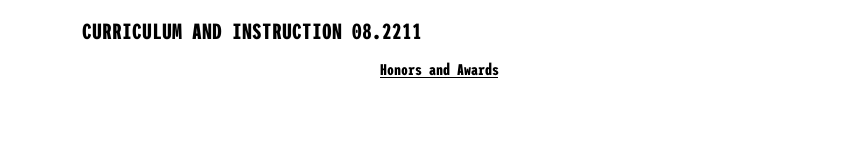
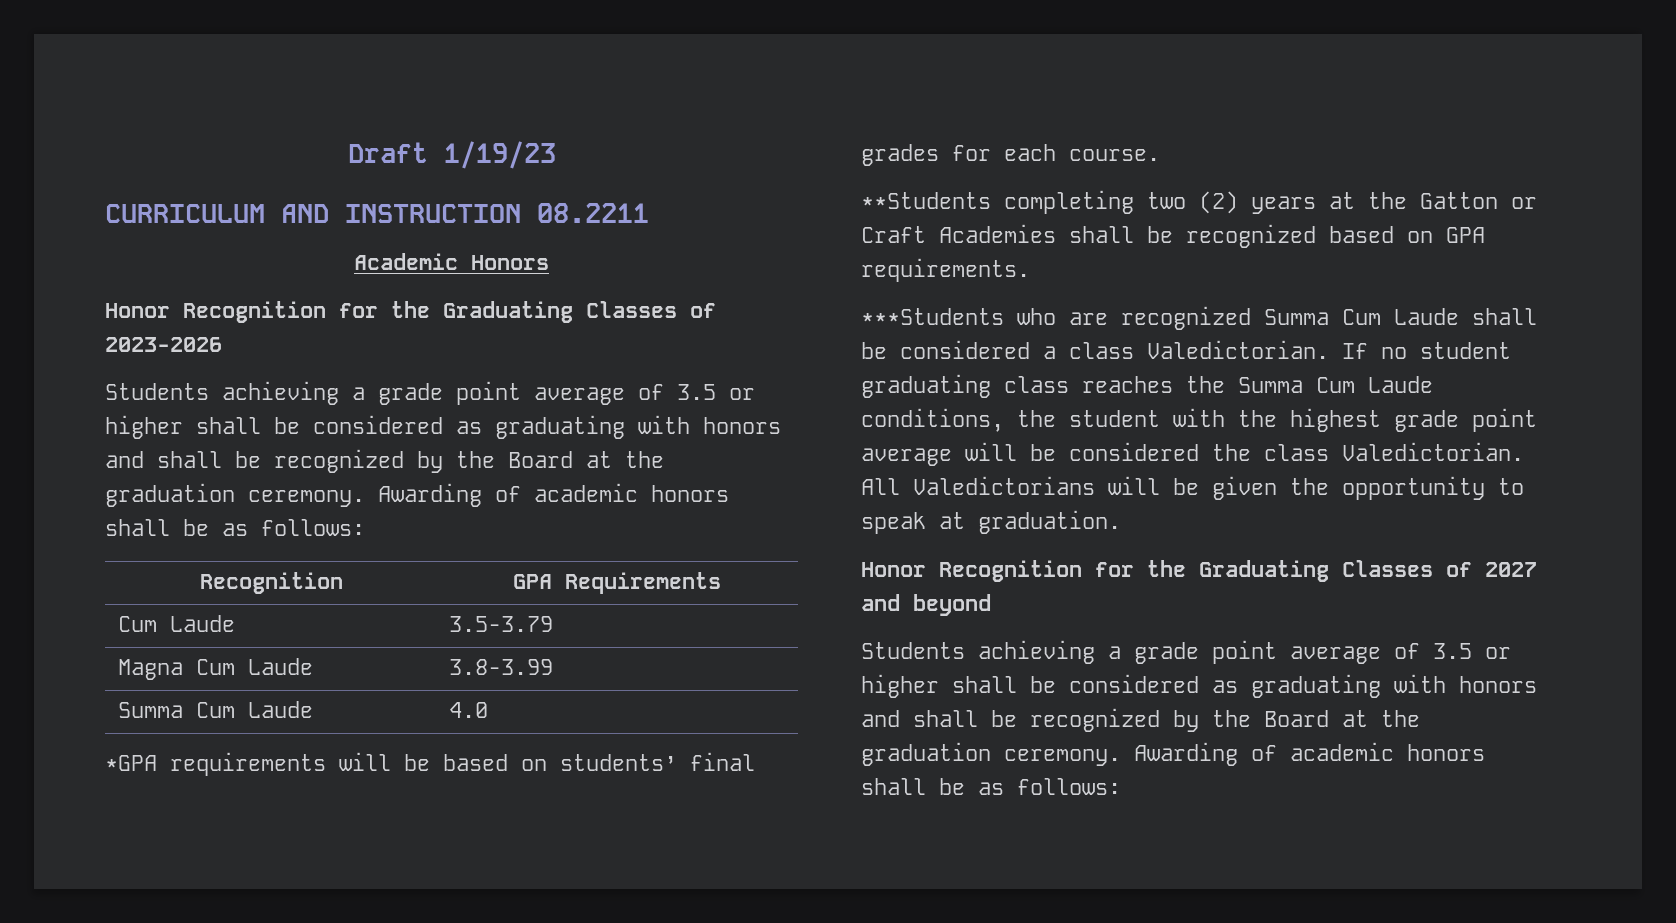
(82, 31) none -> [347,141,556,169] Draft 1/19/23 //
(422, 31) none -> [354,253,458,270] Academic
[428,62,499,76] and Awards -> [105,301,716,323] [105,337,222,352] [105,381,755,405] [105,415,781,439] [105,449,664,473] [105,483,729,507] [105,519,365,536] [199,572,343,594] [513,572,721,594] [117,615,235,632] [448,616,553,632] [117,658,313,680] [448,659,553,675] [117,701,313,718] [448,702,488,718] [105,752,755,776] [861,144,1160,166] [861,190,1537,214] [861,224,1485,248] [861,258,1030,282] [861,306,1537,330] [861,340,1511,359] [861,374,1433,398] [861,408,1537,432] [861,442,1524,466] [861,476,1524,500] [861,510,1121,534] [861,560,1537,582] [861,594,991,616] [861,640,1511,664] [861,674,1537,698] [861,708,1420,732] [861,742,1485,766] [861,778,1121,795] // Honor Recognition for the Graduating Classes of 2023-2026 // Students achieving a grade point average of 3.5 or higher shall be considered as graduating with honors and shall be recognized by the Board at the graduation ceremony. Awarding of academic honors shall be as follows: // Recognition | GPA Requirements // Cum Laude | 3.5-3.79 // Magna Cum Laude | 3.8-3.99 // Summa Cum Laude | 4.0 // *GPA requirements will be based on students’ final grades for each course. // **Students completing two (2) years at the Gatton or Craft Academies shall be recognized based on GPA requirements. // ***Students who are recognized Summa Cum Laude shall be considered a class Valedictorian. If no student graduating class reaches the Summa Cum Laude conditions, the student with the highest grade point average will be considered the class Valedictorian. All Valedictorians will be given the opportunity to speak at graduation. // Honor Recognition for the Graduating Classes of 2027 and beyond // Students achieving a grade point average of 3.5 or higher shall be considered as graduating with honors and shall be recognized by the Board at the graduation ceremony. Awarding of academic honors shall be as follows:

